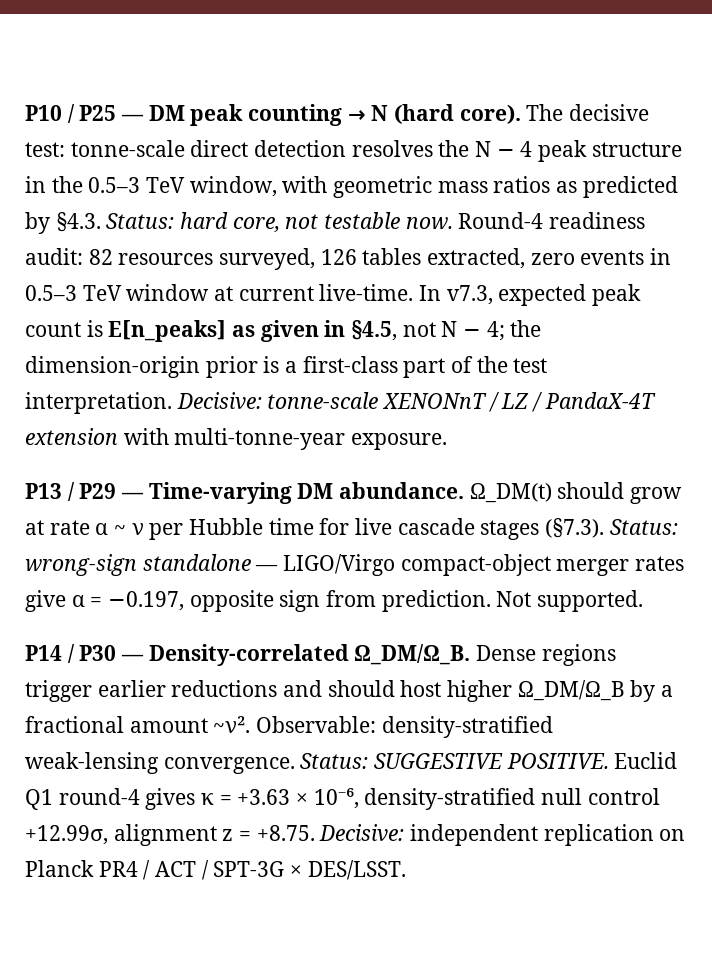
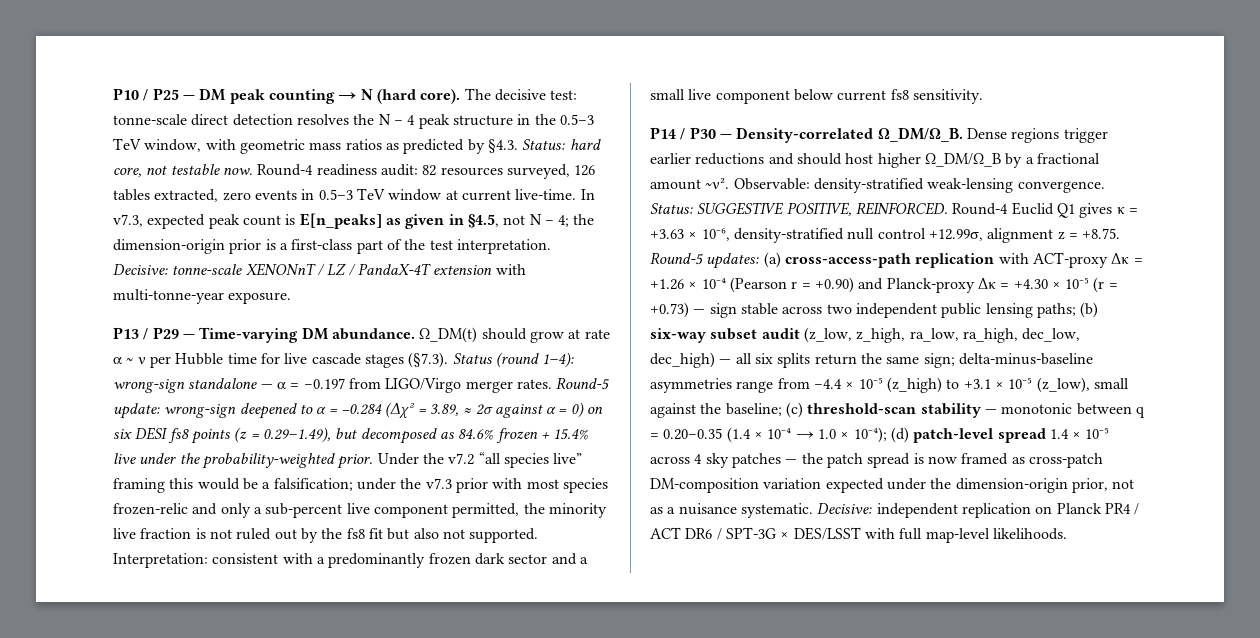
[609,519,678,535] [25,554,685,576] [25,590,644,612] Status: wrong-sign standalone — LIGO/Virgo compact-object merger rates give α = −0.197, opposite sign from prediction. Not supported. -> [452,352,575,368] [113,377,610,393] [113,402,604,419] [113,427,589,444] [113,452,583,469] [113,478,608,493] [113,503,607,518] [113,528,539,543] [113,553,588,568] [650,89,983,104] Status (round 1–4): wrong-sign standalone — α = −0.197 from LIGO/Virgo merger rates. Round-5 update: wrong-sign deepened to α = −0.284 (Δχ² = 3.89, ≈ 2σ against α = 0) on six DESI fs8 points (z = 0.29–1.49), but decomposed as 84.6% frozen + 15.4% live under the probability-weighted prior. Under the v7.2 “all species live” framing this would be a falsification; under the v7.3 prior with most species frozen-relic and only a sub-percent live component permitted, the minority live fraction is not ruled out by the fs8 fit but also not supported. Interpretation: consistent with a predominantly frozen dark sector and a small live component below current fs8 sensitivity.
[506,753,609,769] POSITIVE. -> [786,202,1009,216] POSITIVE, REINFORCED. Round-4
[58,788,140,805] round-4 -> (1075, 210) none
(315, 833) none -> [650,252,1143,269] [650,277,1118,293] [650,302,1099,318] [650,327,1081,343] [650,352,1093,368] [650,377,1129,393] [650,402,1145,418] [650,427,1110,443] [650,453,1103,468] [650,478,1135,493] [650,503,813,518] Round-5 updates: (a) cross-access-path replication with ACT-proxy Δκ = +1.26 × 10⁻⁴ (Pearson r = +0.90) and Planck-proxy Δκ = +4.30 × 10⁻⁵ (r = +0.73) — sign stable across two independent public lensing paths; (b) six-way subset audit (z_low, z_high, ra_low, ra_high, dec_low, dec_high) — all six splits return the same sign; delta-minus-baseline asymmetries range from −4.4 × 10⁻⁵ (z_high) to +3.1 × 10⁻⁵ (z_low), small against the baseline; (c) threshold-scan stability — monotonic between q = 0.20–0.35 (1.4 × 10⁻⁴ → 1.0 × 10⁻⁴); (d) patch-level spread 1.4 × 10⁻⁵ across 4 sky patches — the patch spread is now framed as cross-patch DM-composition variation expected under the dimension-origin prior, not as a nuisance systematic.
(197, 869) none -> [685,528,713,539] DR6
[307,860,406,880] DES/LSST. -> [793,527,1067,543] DES/LSST with full map-level likelihoods.

